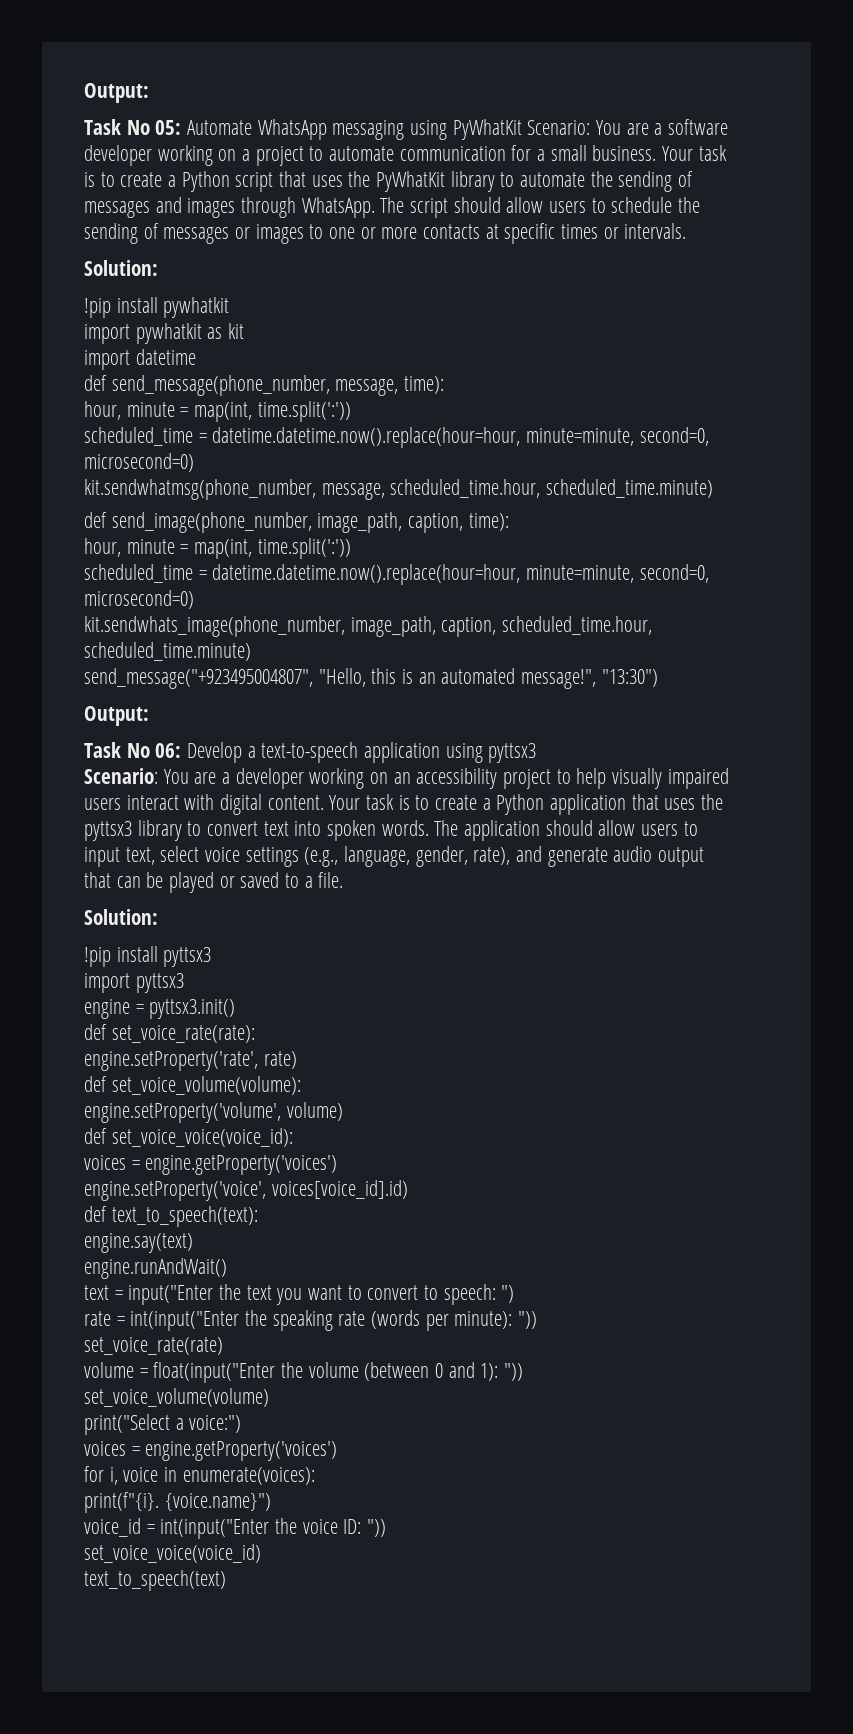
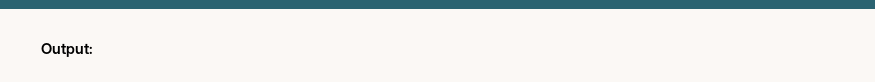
[84,83,149,103] [84,119,729,140] [84,145,727,166] [84,171,694,192] [84,197,701,218] [84,223,687,244] [84,260,158,276] [84,297,230,318] [84,323,245,344] [84,349,196,370] [84,375,445,396] [84,401,351,422] [84,427,709,448] [84,453,194,472] [84,479,714,500] [84,512,509,533] [84,538,351,559] [84,564,709,585] [84,590,194,609] [84,616,653,637] [84,642,251,661] [84,668,658,689] [84,706,149,726] [84,742,537,763] [84,768,729,789] [84,794,724,815] [84,820,698,841] [84,846,705,867] [84,872,344,893] [84,909,158,925] [84,946,212,967] [84,973,184,993] [84,999,236,1019] [84,1024,255,1043] [84,1051,297,1071] [84,1076,301,1095] [84,1102,343,1123] [84,1128,293,1147] [84,1155,338,1175] [84,1180,408,1201] [84,1206,258,1227] [84,1233,193,1253] [84,1258,227,1279] [84,1284,515,1305] [84,1310,538,1331] [84,1337,223,1355] [84,1362,524,1383] [84,1388,269,1407] [84,1414,242,1435] [84,1441,338,1461] [84,1466,315,1485] [84,1492,271,1513] [84,1518,387,1539] [84,1544,261,1563] [84,1570,226,1591] Output: // Task No 05: Automate WhatsApp messaging using PyWhatKit Scenario: You are a software developer working on a project to automate communication for a small business. Your task is to create a Python script that uses the PyWhatKit library to automate the sending of messages and images through WhatsApp. The script should allow users to schedule the sending of messages or images to one or more contacts at specific times or intervals. // Solution: // !pip install pywhatkit // import pywhatkit as kit // import datetime // def send_message(phone_number, message, time): // hour, minute = map(int, time.split(':')) // scheduled_time = datetime.datetime.now().replace(hour=hour, minute=minute, second=0, microsecond=0) // kit.sendwhatmsg(phone_number, message, scheduled_time.hour, scheduled_time.minute) // def send_image(phone_number, image_path, caption, time): // hour, minute = map(int, time.split(':')) // scheduled_time = datetime.datetime.now().replace(hour=hour, minute=minute, second=0, microsecond=0) // kit.sendwhats_image(phone_number, image_path, caption, scheduled_time.hour, scheduled_time.minute) // send_message("+923495004807", "Hello, this is an automated message!", "13:30") // Output: // Task No 06: Develop a text-to-speech application using pyttsx3 // Scenario: You are a developer working on an accessibility project to help visually impaired users interact with digital content. Your task is to create a Python application that uses the pyttsx3 library to convert text into spoken words. The application should allow users to input text, select voice settings (e.g., language, gender, rate), and generate audio output that can be played or saved to a file. // Solution: // !pip install pyttsx3 // import pyttsx3 // engine = pyttsx3.init() // def set_voice_rate(rate): // engine.setProperty('rate', rate) // def set_voice_volume(volume): // engine.setProperty('volume', volume) // def set_voice_voice(voice_id): // voices = engine.getProperty('voices') // engine.setProperty('voice', voices[voice_id].id) // def text_to_speech(text): // engine.say(text) // engine.runAndWait() // text = input("Enter the text you want to convert to speech: ") // rate = int(input("Enter the speaking rate (words per minute): ")) // set_voice_rate(rate) // volume = float(input("Enter the volume (between 0 and 1): ")) // set_voice_volume(volume) // print("Select a voice:") // voices = engine.getProperty('voices') // for i, voice in enumerate(voices): // print(f"{i}. {voice.name}") // voice_id = int(input("Enter the voice ID: ")) // set_voice_voice(voice_id) // text_to_speech(text) -> [41,43,93,57] Output:

